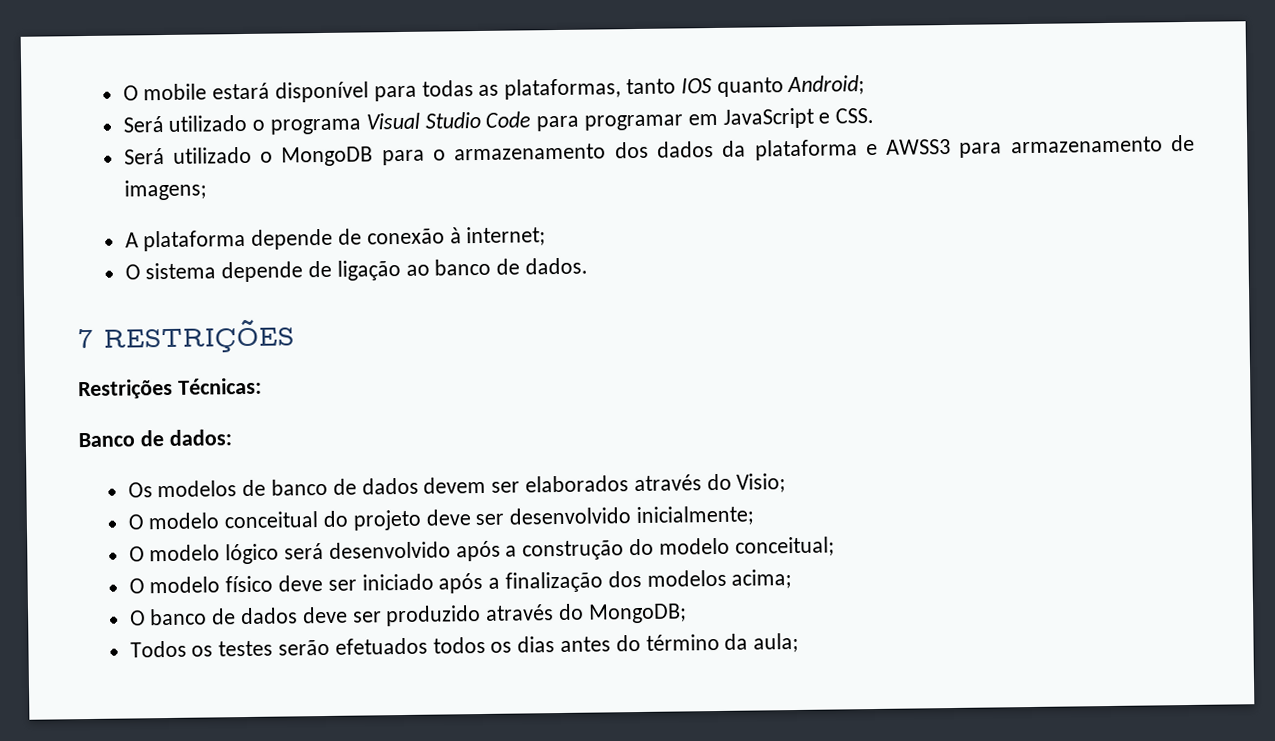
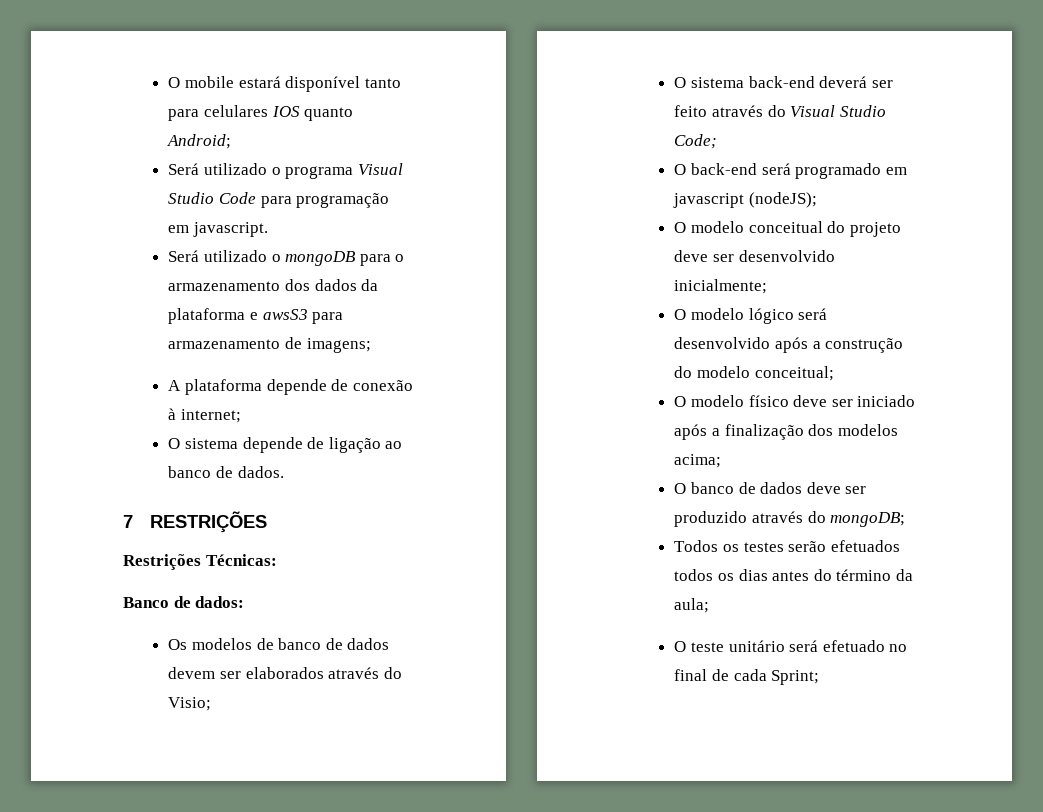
[373,78,676,102] para todas as plataformas, tanto -> [364,78,401,88] [168,105,268,121] tanto para celulares
[583,107,875,131] [123,146,374,167] programar em JavaScript e CSS. // Será utilizado o MongoDB -> [296,193,390,208] [168,222,268,237] [168,250,357,266] programação em javascript. // Será utilizado o mongoDB
[886,138,952,155] AWSS3 -> [262,309,308,320] awsS3
(787, 483) none -> [674,76,893,88] [674,105,886,117] [674,134,718,149] [674,163,907,179] [673,192,817,208] // O sistema back-end deverá ser feito através do Visual Studio Code; // O back-end será programado em javascript (nodeJS);
[587,603,687,624] MongoDB; -> [830,512,906,527] mongoDB;
(800, 642) none -> [674,640,908,652] [674,669,820,685] // O teste unitário será efetuado no final de cada Sprint;

